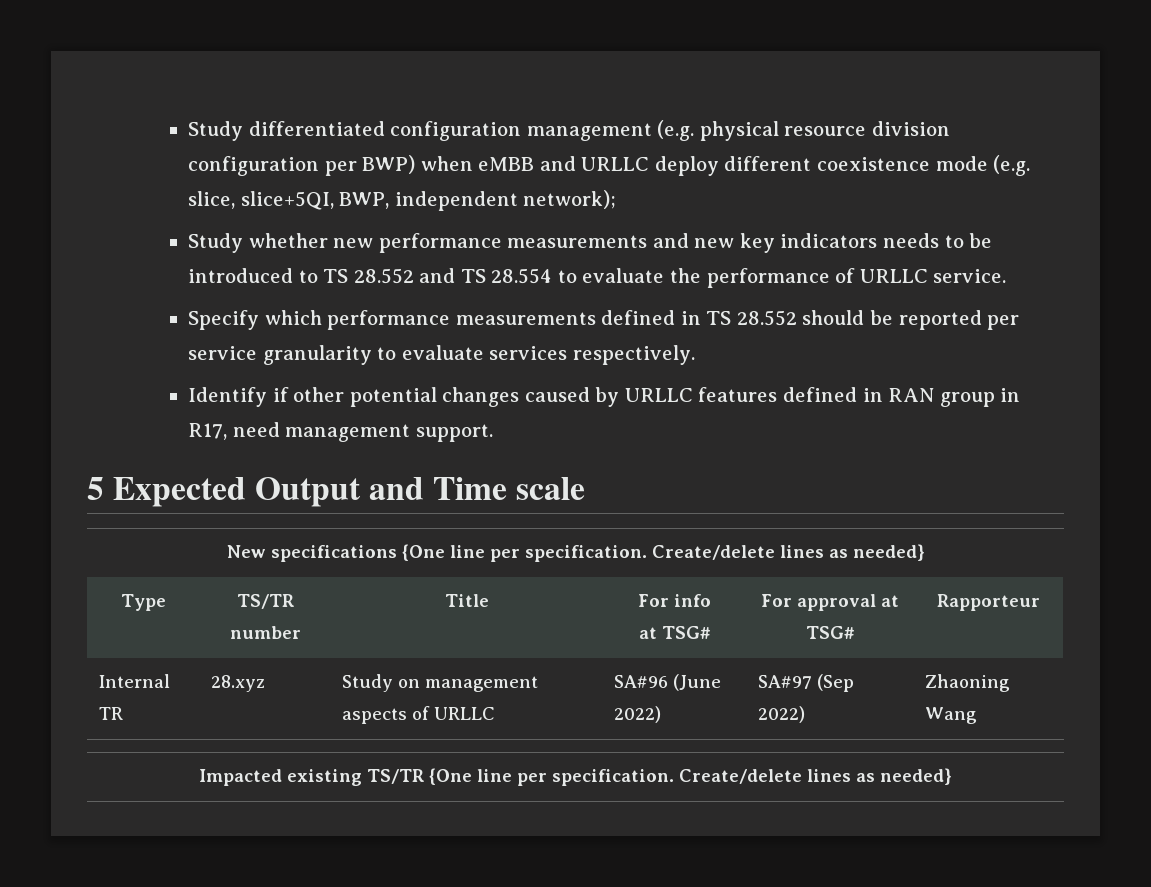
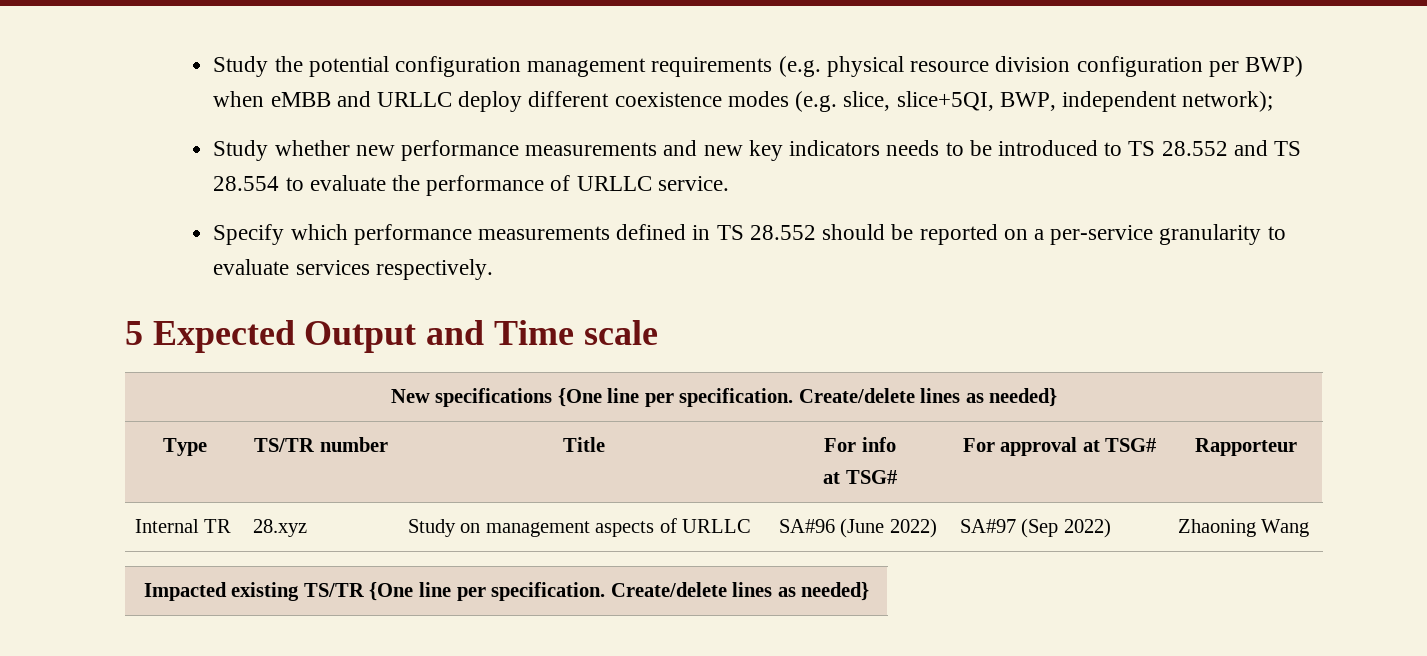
[188,121,385,141] Study differentiated -> [213,56,389,77] Study the potential
(652, 132) none -> [651,57,773,77] requirements
[935,156,988,171] mode -> [727,91,789,107] modes
[987,315,1020,330] [188,346,258,360] per service -> [1003,225,1154,245] on a per-service
[188,387,1021,407] [188,422,493,442] // Identify if other potential changes caused by URLLC features defined in RAN group in R17, need management support. -> (493, 269) none

